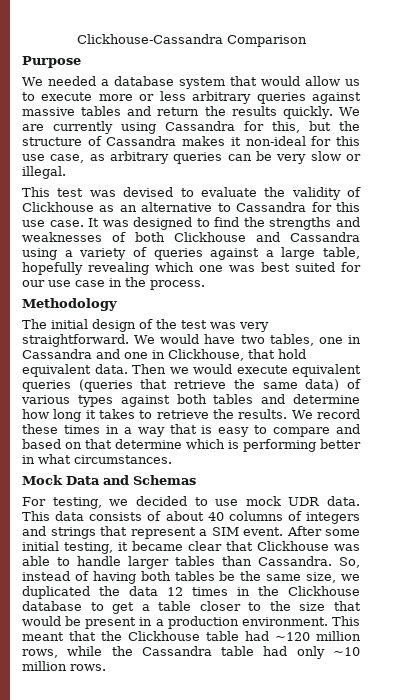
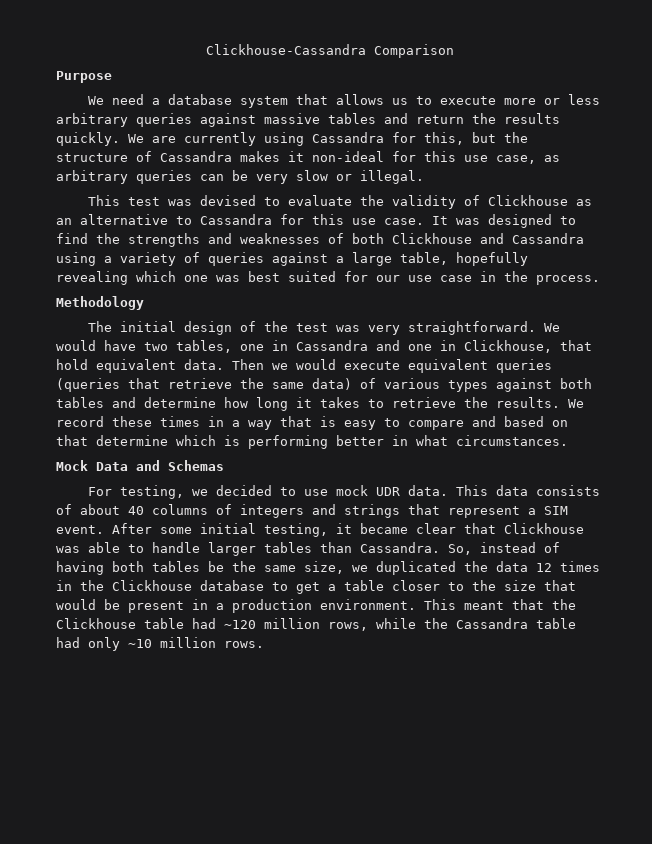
[47,76,96,86] needed -> [112,94,145,105] need
[260,76,340,86] would allow -> [336,94,385,105] allows

